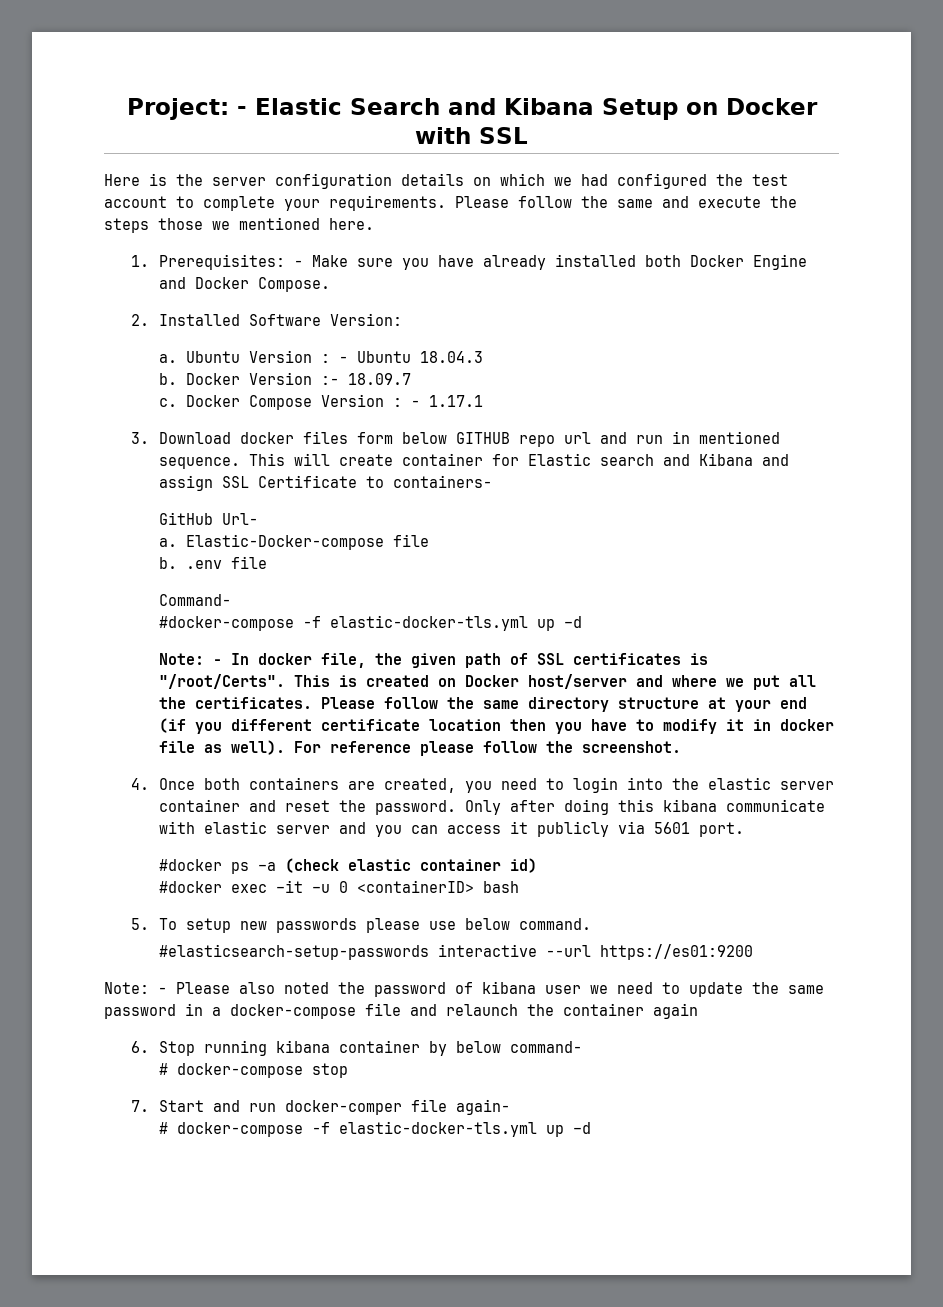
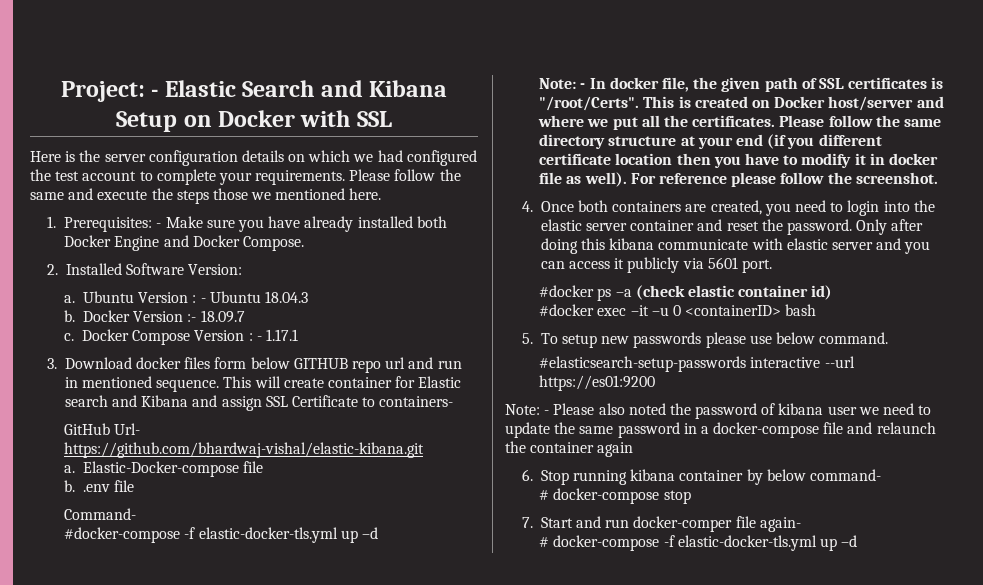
(258, 519) none -> [64,442,425,458] https://github.com/bhardwaj-vishal/elastic-kibana.git

